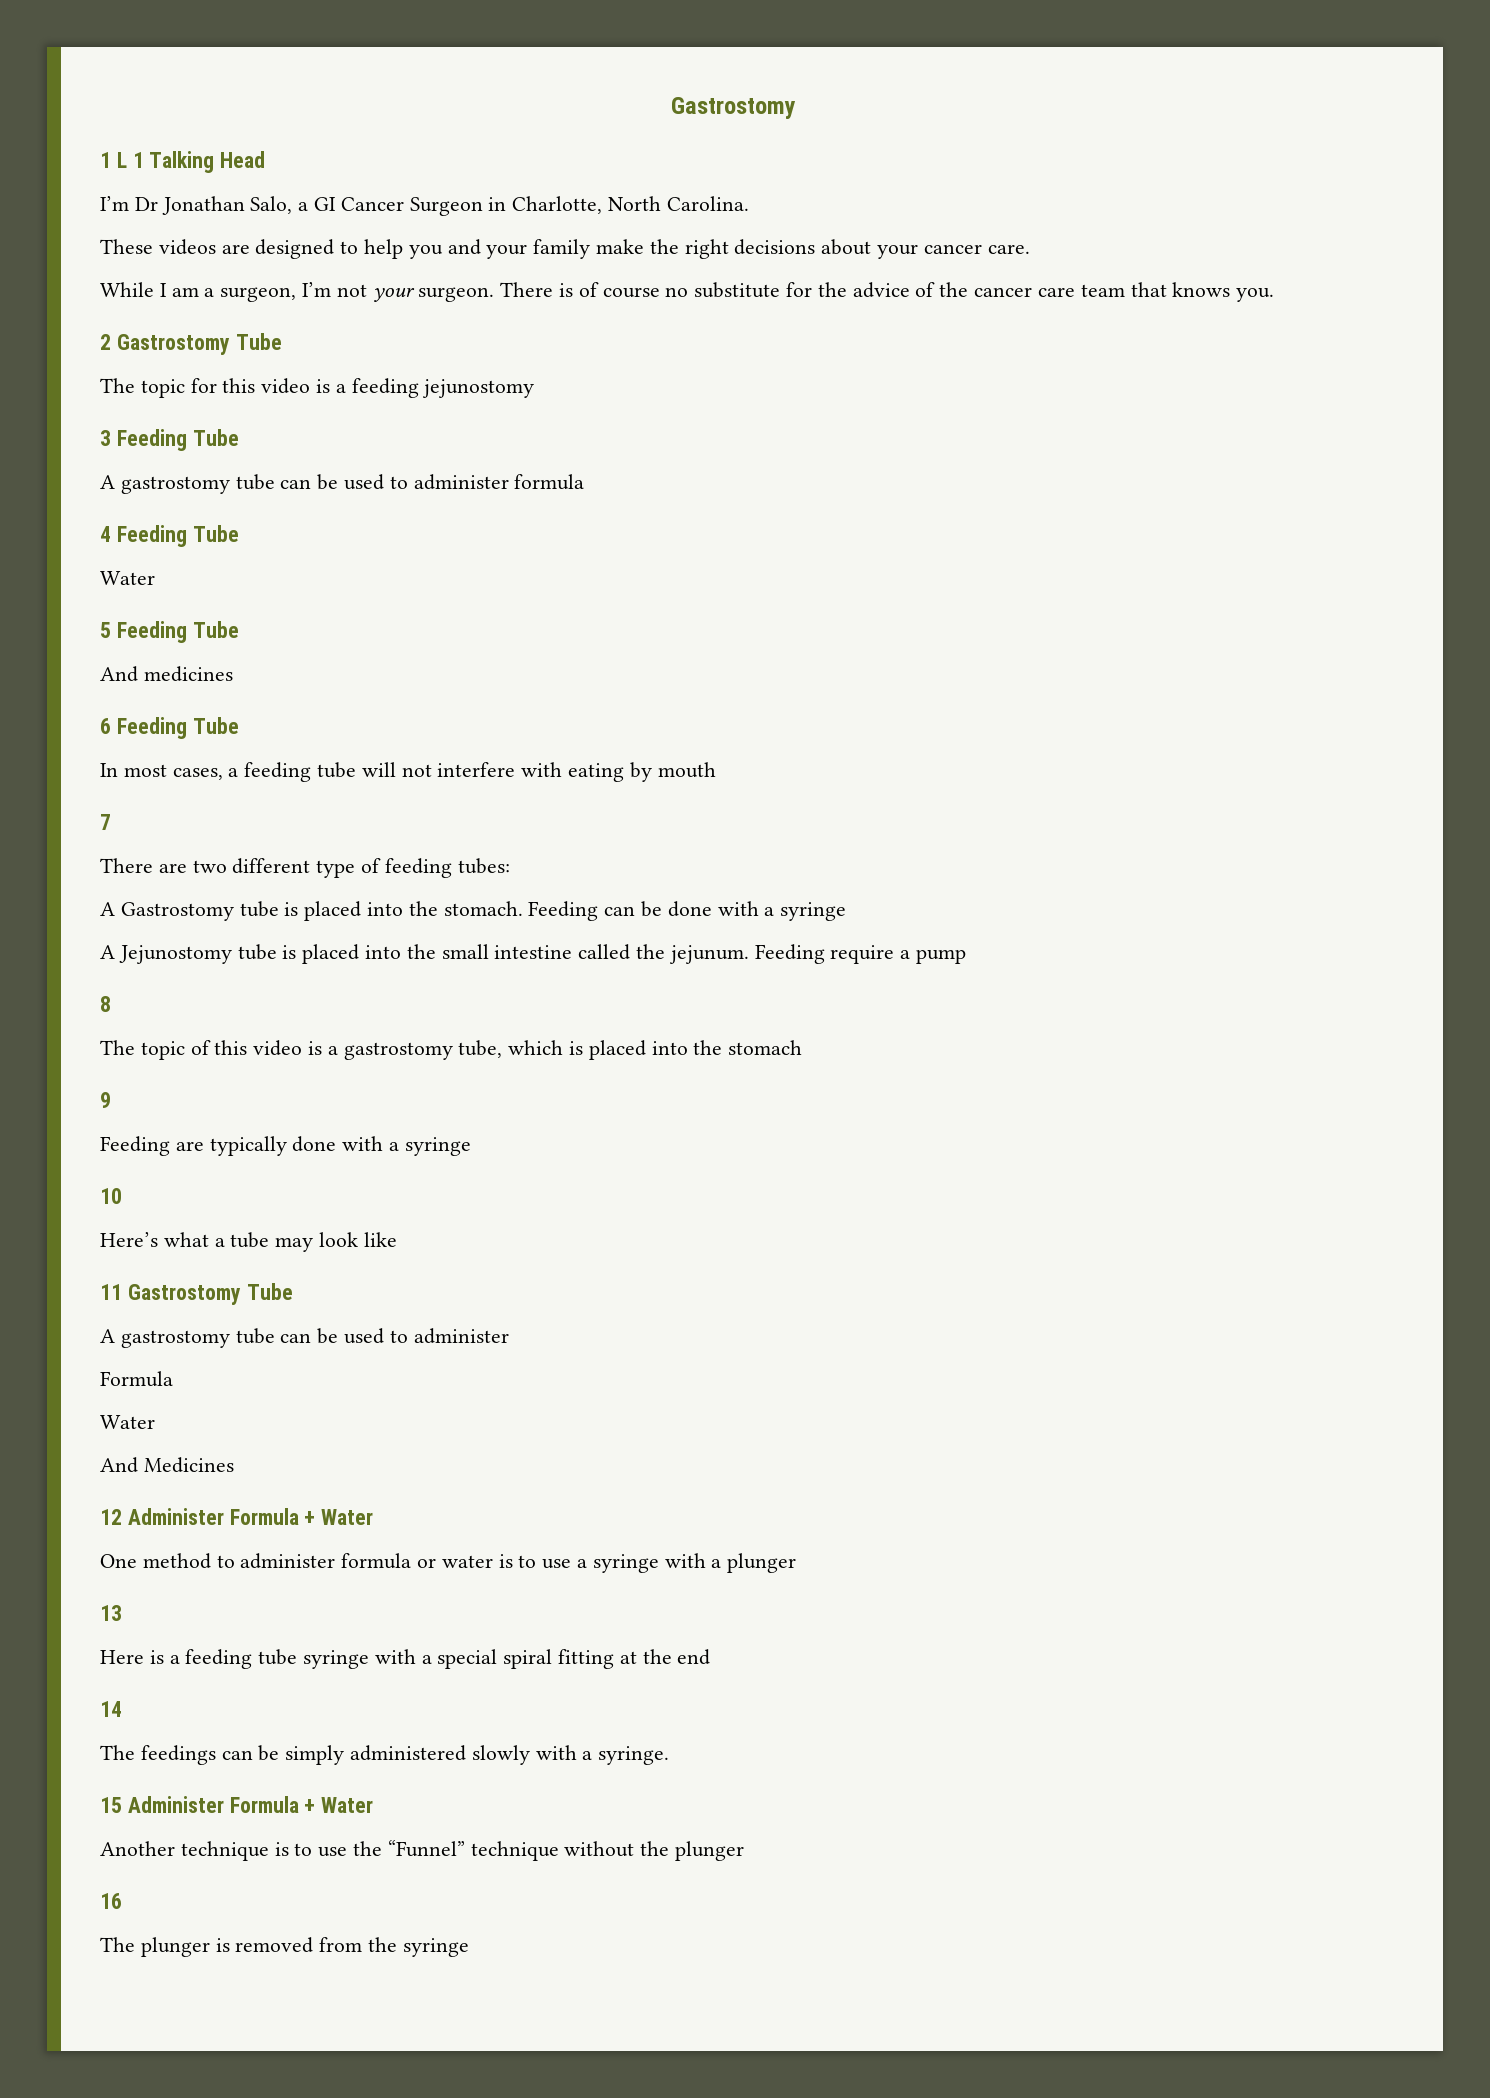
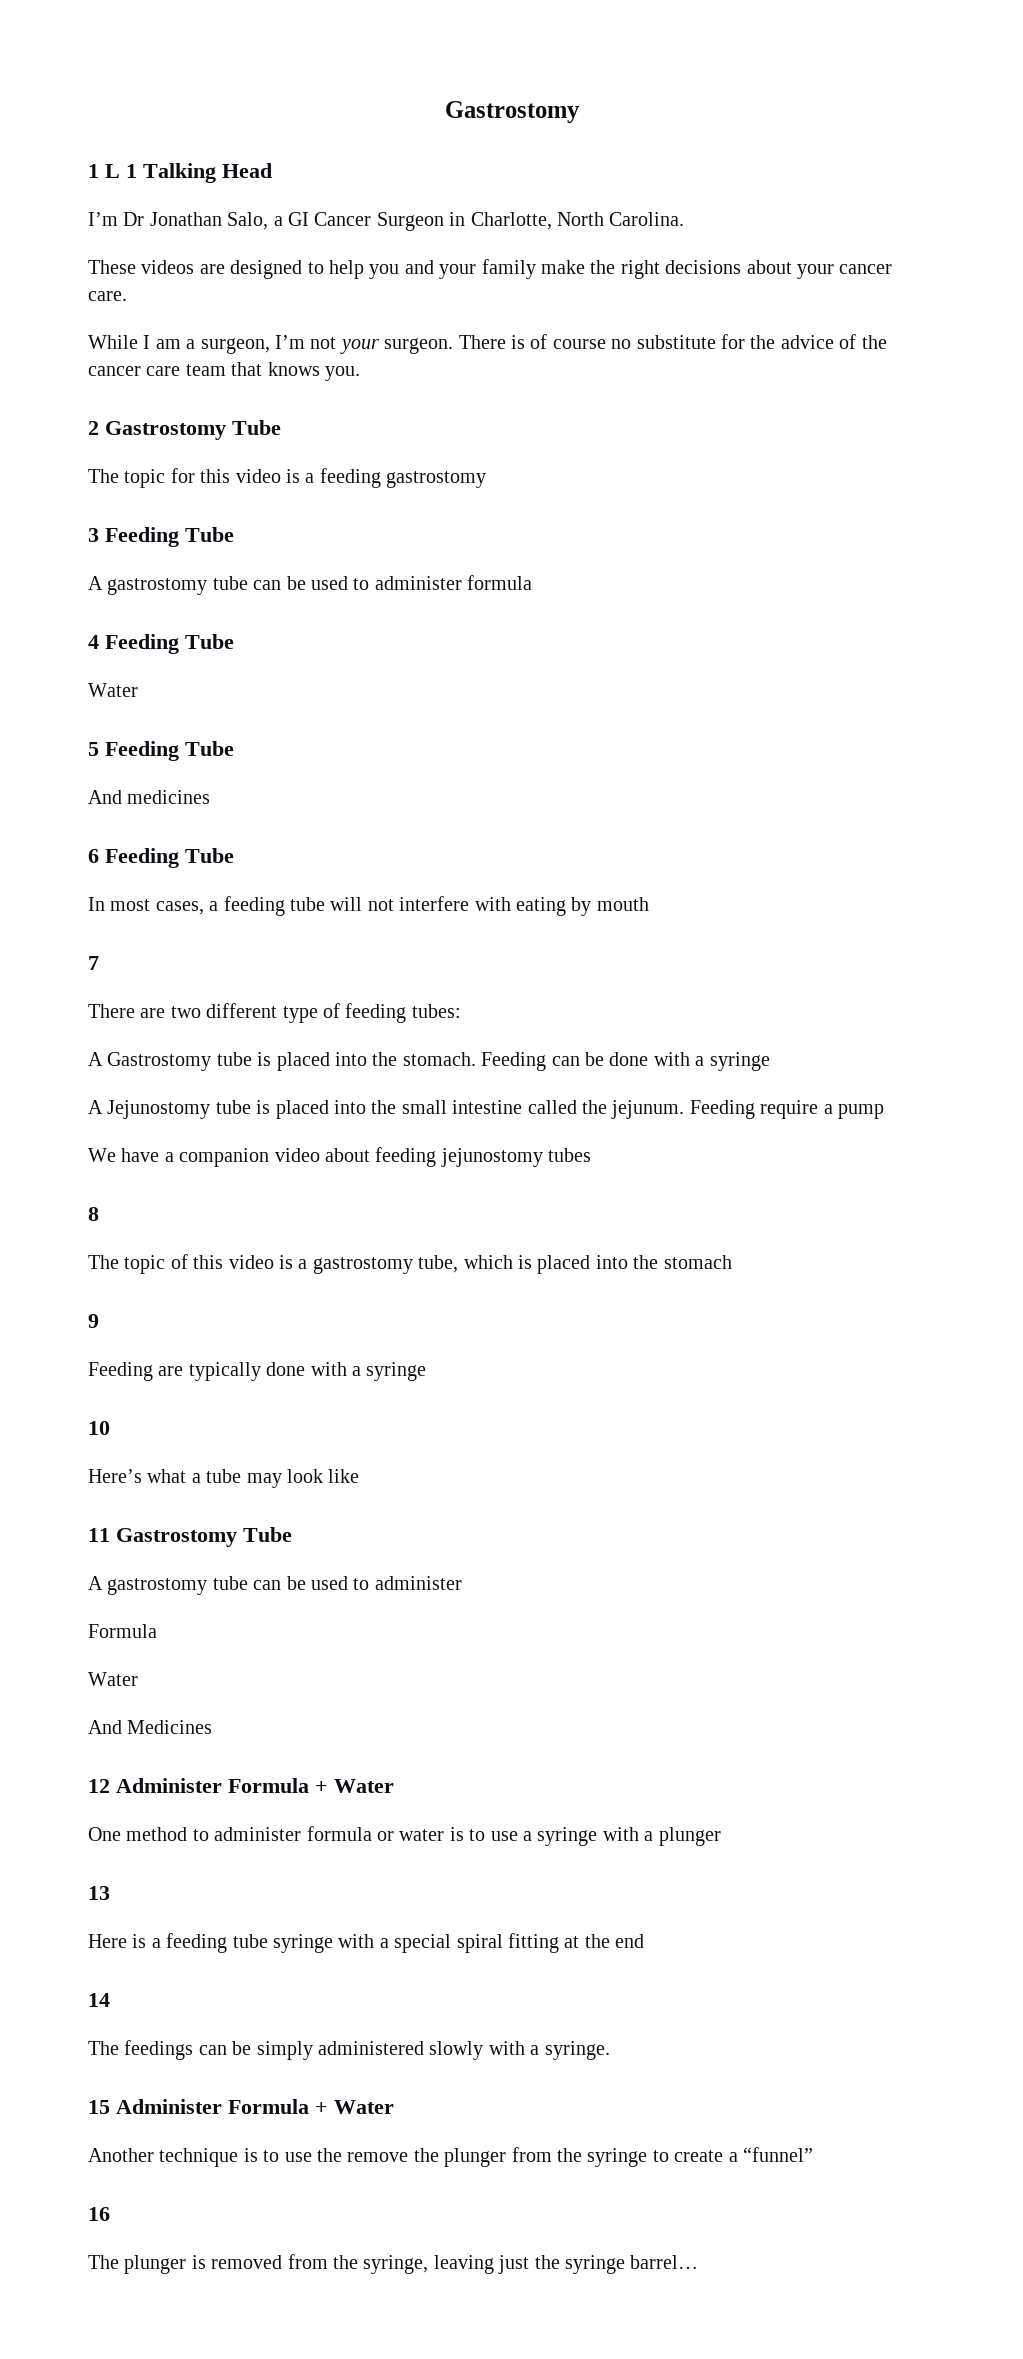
[422,379,535,398] jejunostomy -> [386,471,487,488] gastrostomy
(967, 956) none -> [88,1147,592,1167] // We have a companion video about feeding jejunostomy tubes
[387,1840,635,1861] “Funnel” technique without -> [347,2152,409,2162] remove
(745, 1851) none -> [511,2147,813,2167] from the syringe to create a “funnel”
[402,1938,469,1957] syringe -> [363,2255,699,2274] syringe, leaving just the syringe barrel…

